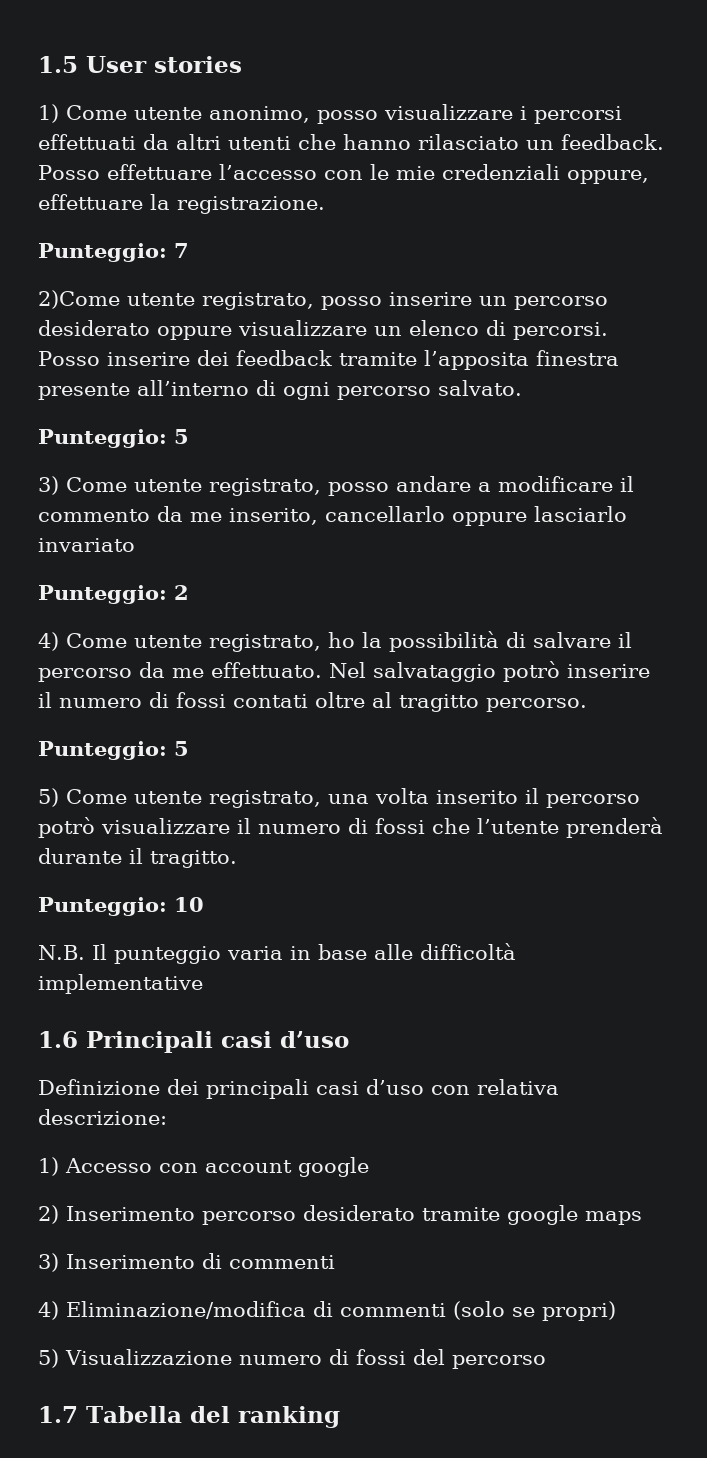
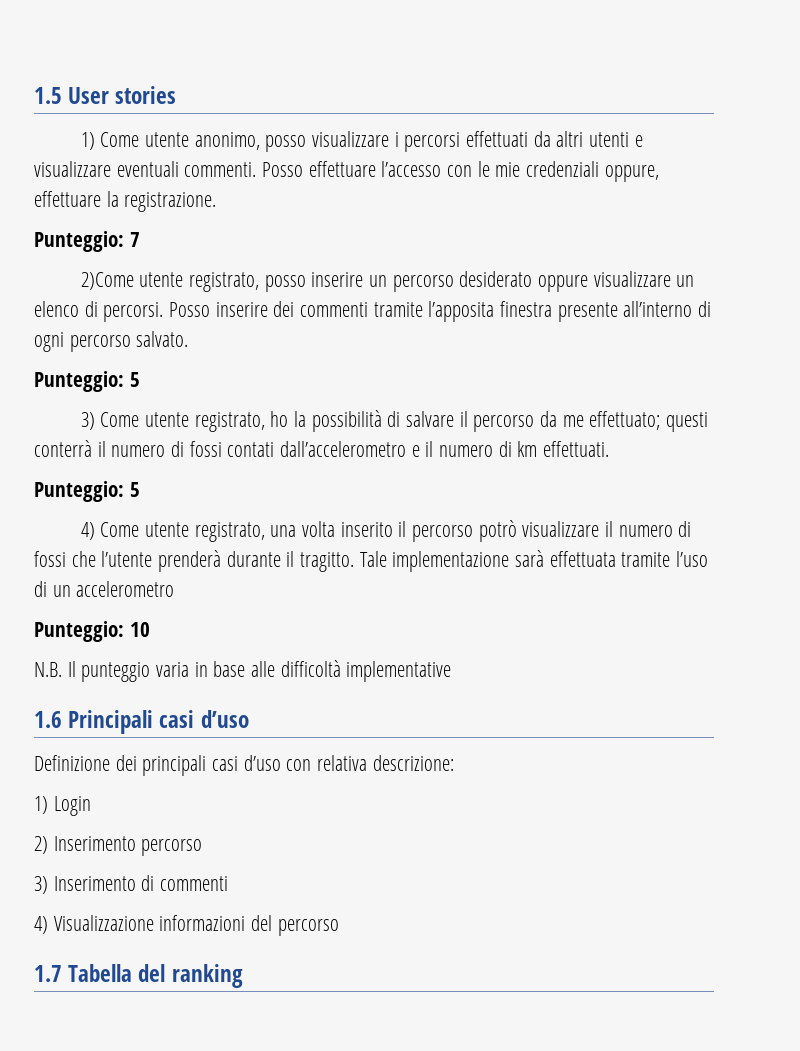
[298,134,664,150] che hanno rilasciato un feedback. -> [634,135,643,147] [34,161,257,177] e visualizzare eventuali commenti.
[235,350,332,366] feedback -> [300,302,369,317] commenti
[328,476,634,496] [38,506,627,526] [38,538,135,552] [38,585,189,604] [38,632,321,652] posso andare a modificare il commento da me inserito, cancellarlo oppure lasciarlo invariato // Punteggio: 2 // 4) Come utente registrato, -> (265, 422) none
[211,661,650,682] effettuato. Nel salvataggio potrò inserire -> [589,411,708,432] [34,440,92,457] effettuato; questi conterrà
[315,692,587,712] [38,741,189,760] [38,788,59,807] oltre al tragitto percorso. // Punteggio: 5 // 5) -> [280,441,610,457] [34,481,140,502] [80,522,95,540] dall’accelerometro e il numero di km effettuati. // Punteggio: 5 // 4)
(237, 859) none -> [359,550,709,572] [34,581,175,597] Tale implementazione sarà effettuata tramite l’uso di un accelerometro
[65,1157,369,1177] Accesso con account google -> [53,796,91,816] Login
[303,1205,642,1225] desiderato tramite google maps -> (203, 847) none
[66,1301,616,1321] [38,1349,406,1368] Eliminazione/modifica di commenti (solo se propri) // 5) Visualizzazione numero di fossi -> [53,915,246,931] Visualizzazione informazioni

